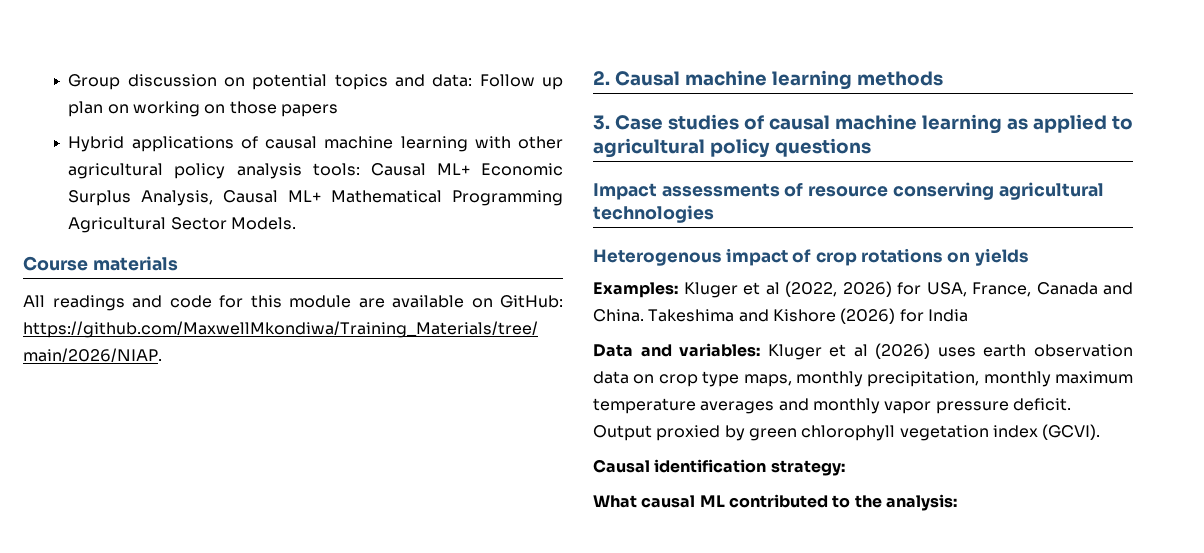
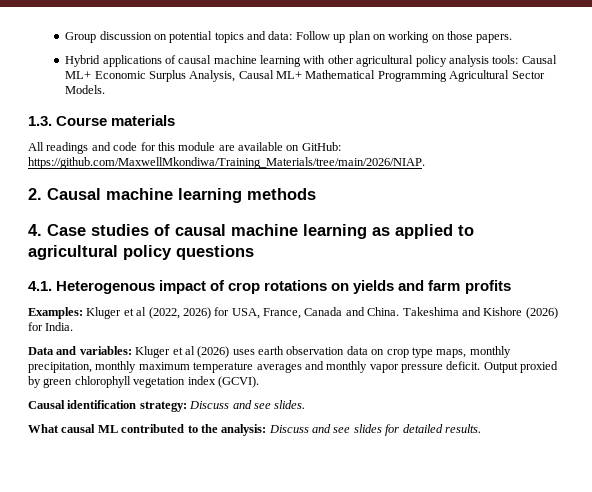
[280,104,338,117] papers -> [476,34,513,43] papers.
(297, 223) none -> [28,116,52,126] 1.3.
[593,115,610,130] 3. -> [28,224,42,236] 4.
[593,182,1104,200] [593,205,714,223] Impact assessments of resource conserving agricultural technologies // -> [28,281,52,291] 4.1.
(1028, 257) none -> [398,280,511,294] and farm profits
[927,309,968,322] India -> [45,322,74,331] India.
(845, 468) none -> [189,400,306,409] Discuss and see slides.
(957, 502) none -> [268,424,481,436] Discuss and see slides for detailed results.

